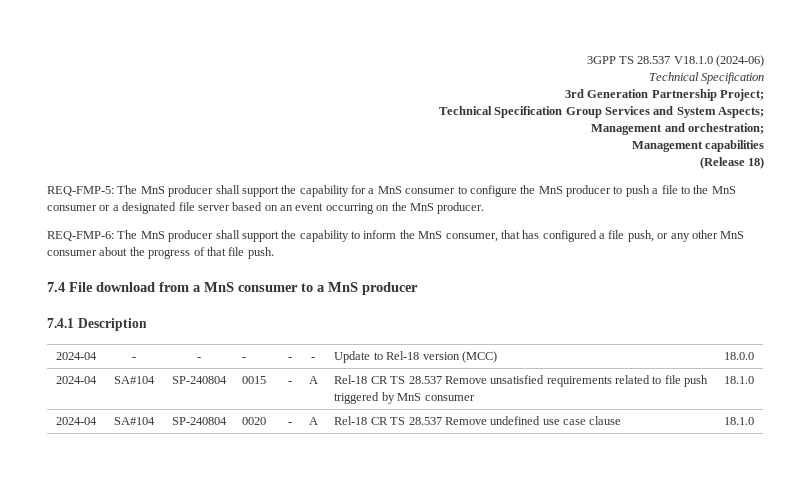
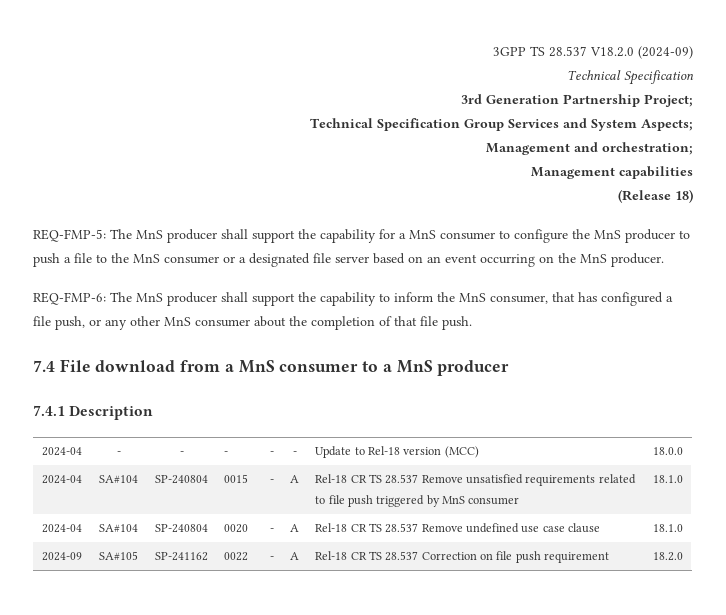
[673,55,764,67] V18.1.0 (2024-06) -> [590,46,693,59] V18.2.0 (2024-09)
[148,249,191,259] progress -> [311,316,375,330] completion
(754, 421) none -> [42,552,82,561] [99,551,138,560] [155,552,208,561] [224,552,249,561] [269,556,274,560] [290,552,299,560] [315,551,610,563] [653,552,683,561] // 2024-09 | SA#105 | SP-241162 | 0022 | - | A | Rel-18 CR TS 28.537 Correction on file push requirement | 18.2.0

